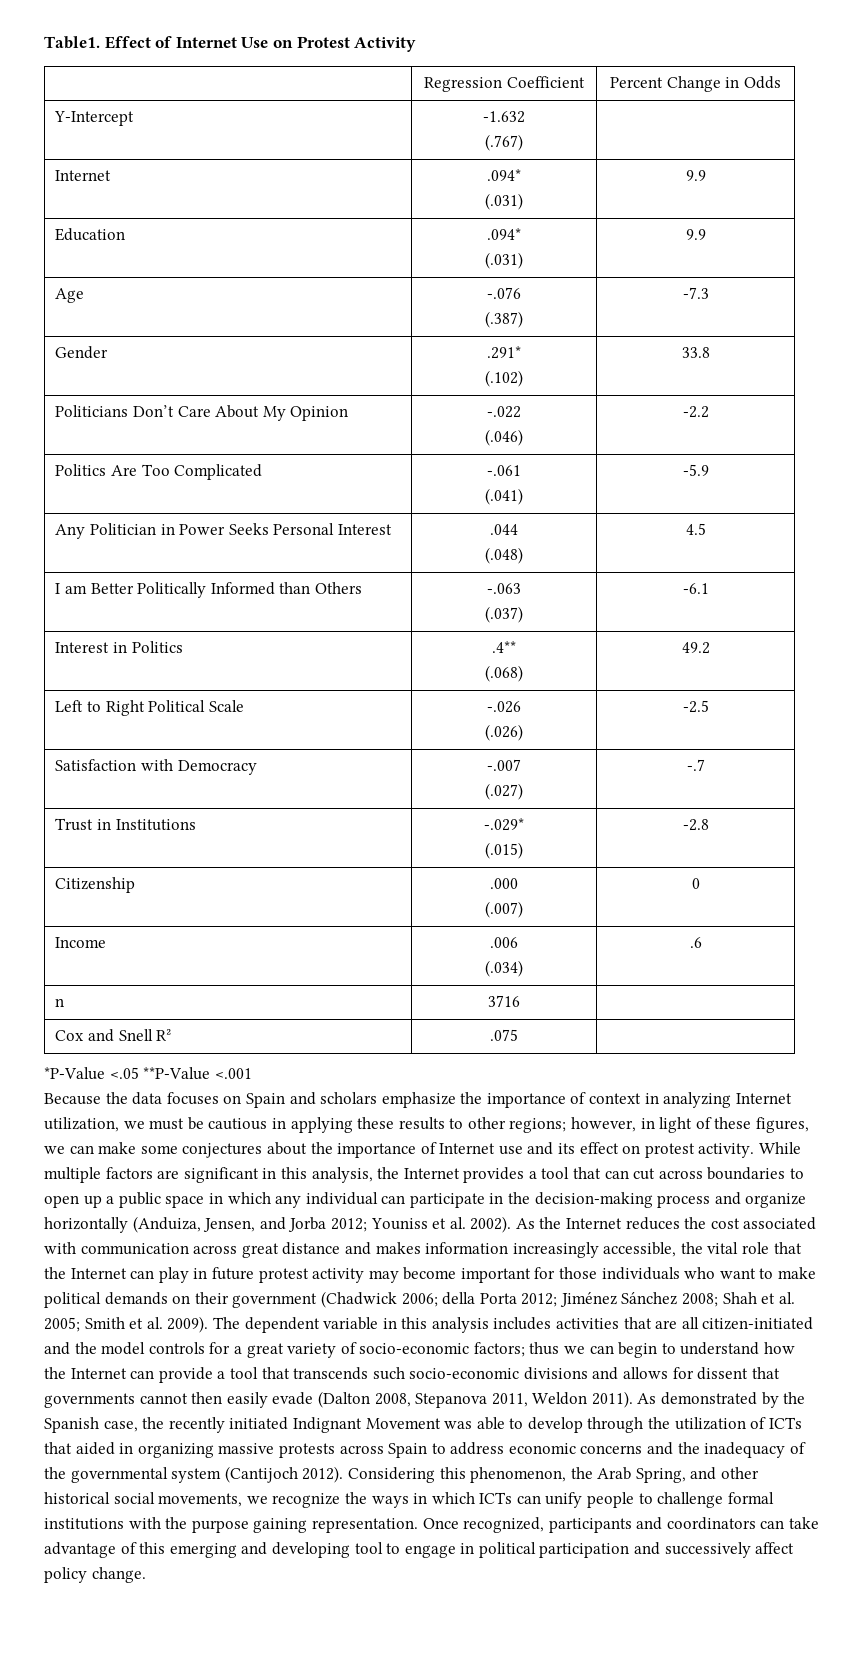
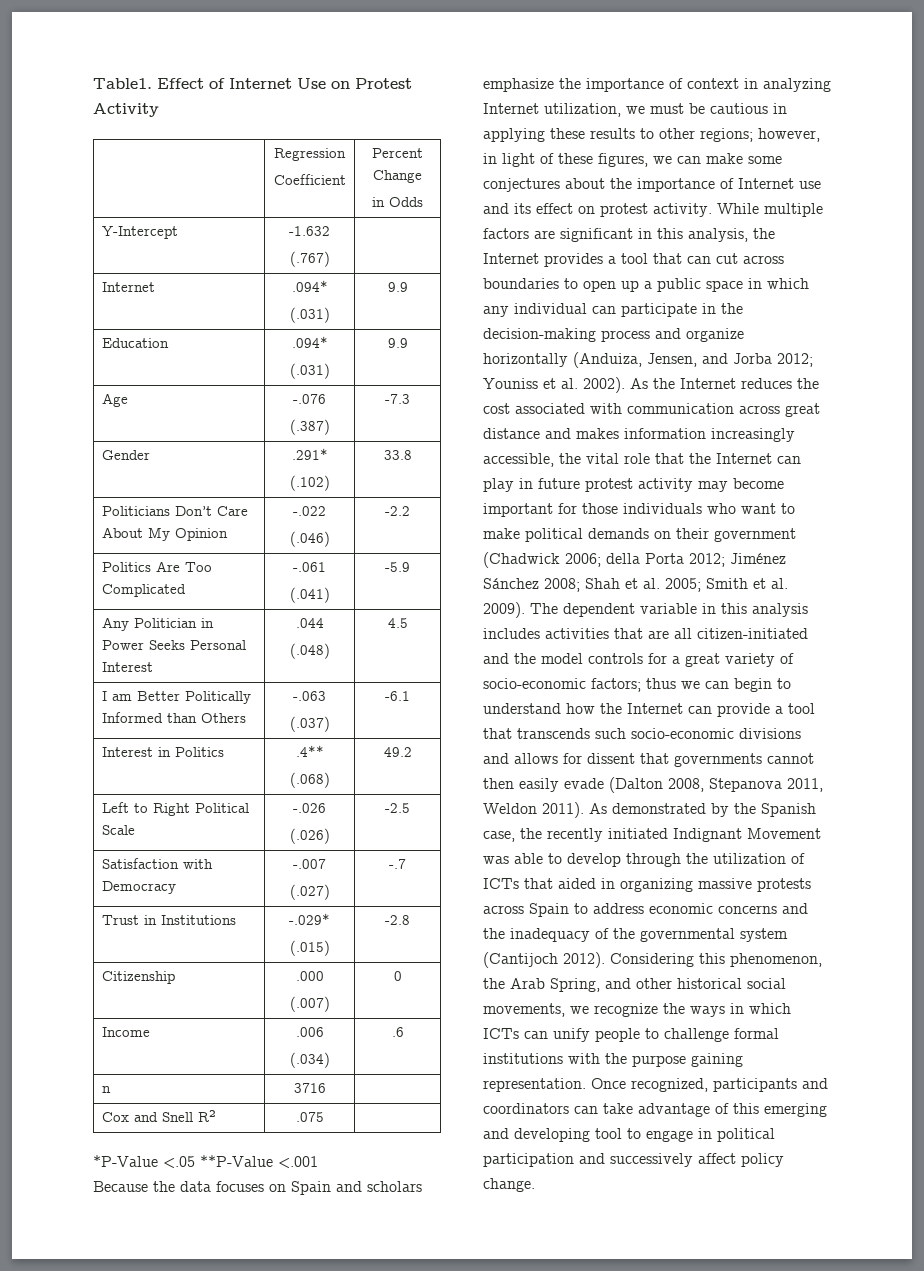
(503, 84) none -> (346, 154) //
(721, 84) none -> (422, 176) //

